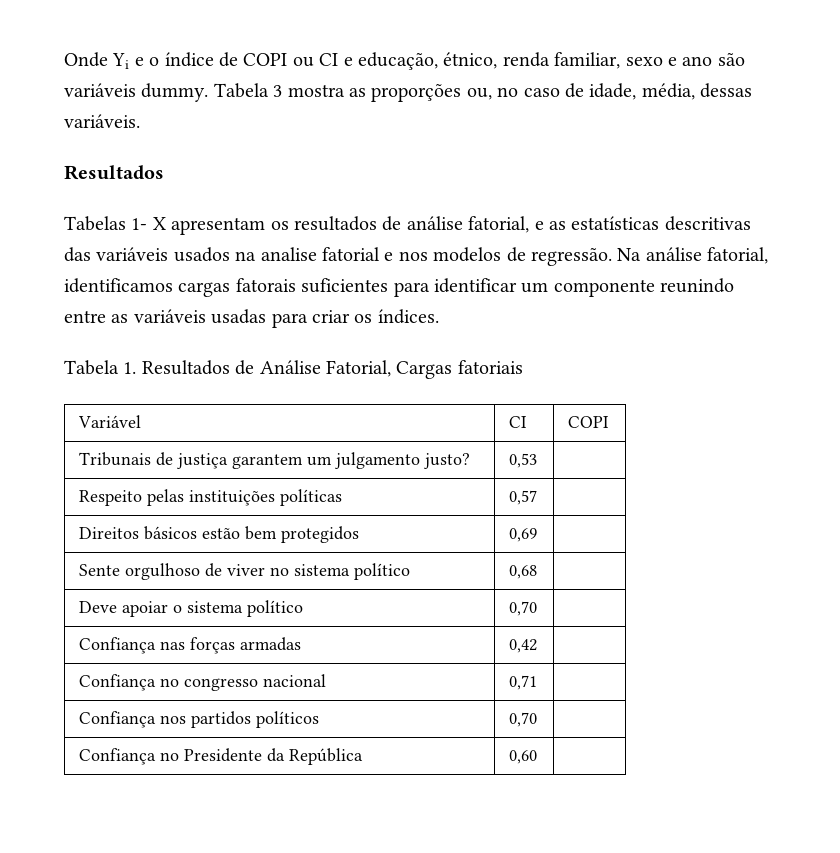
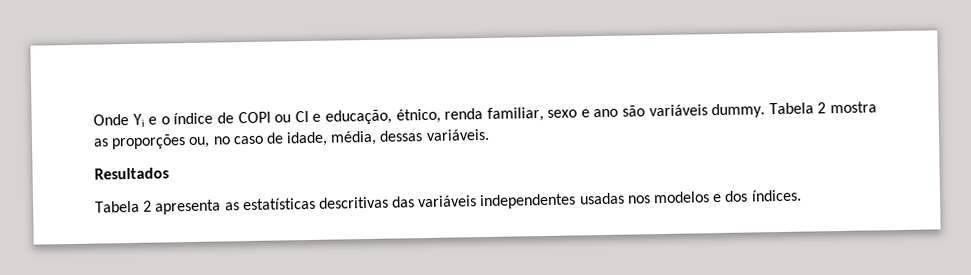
[273,85,283,97] 3 -> [817,102,827,114] 2
[64,216,544,235] Tabelas 1- X apresentam os resultados de análise fatorial, e -> [95,199,222,215] Tabela 2 apresenta
[173,247,769,266] [64,278,735,297] [64,309,439,328] [64,360,523,379] [78,415,142,428] [509,416,528,428] [568,416,610,428] [79,452,471,469] [509,453,538,468] [79,489,343,506] [509,490,538,505] [79,526,360,543] [509,528,538,542] [79,563,411,580] [509,565,538,579] [79,600,304,617] [509,601,538,616] [79,637,302,654] [509,639,538,653] [79,674,327,691] [509,675,538,690] [79,711,320,728] [509,712,538,727] [79,748,364,765] [509,750,538,764] usados na analise fatorial e nos modelos de regressão. Na análise fatorial, identificamos cargas fatorais suficientes para identificar um componente reunindo entre as variáveis usadas para criar os índices. // Tabela 1. Resultados de Análise Fatorial, Cargas fatoriais // Variável | CI | COPI // Tribunais de justiça garantem um julgamento justo? | 0,53 | // Respeito pelas instituições políticas | 0,57 | // Direitos básicos estão bem protegidos | 0,69 | // Sente orgulhoso de viver no sistema político | 0,68 | // Deve apoiar o sistema político | 0,70 | // Confiança nas forças armadas | 0,42 | // Confiança no congresso nacional | 0,71 | // Confiança nos partidos políticos | 0,70 | // Confiança no Presidente da República | 0,60 | -> [479,189,802,210] independentes usadas nos modelos e dos índices.

